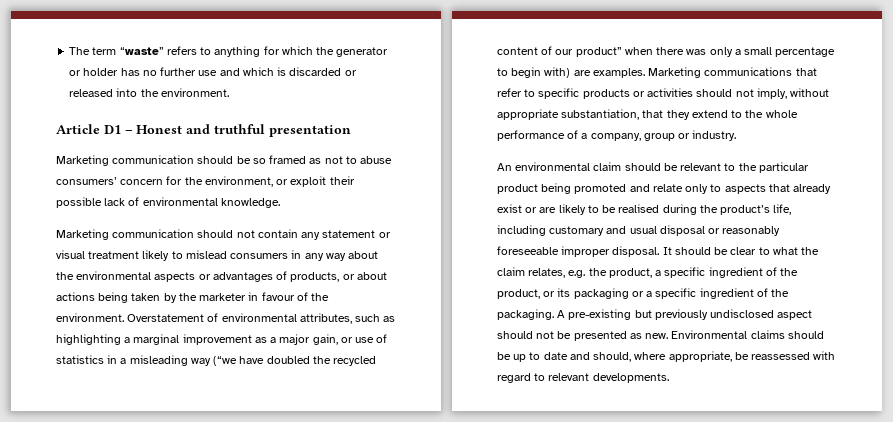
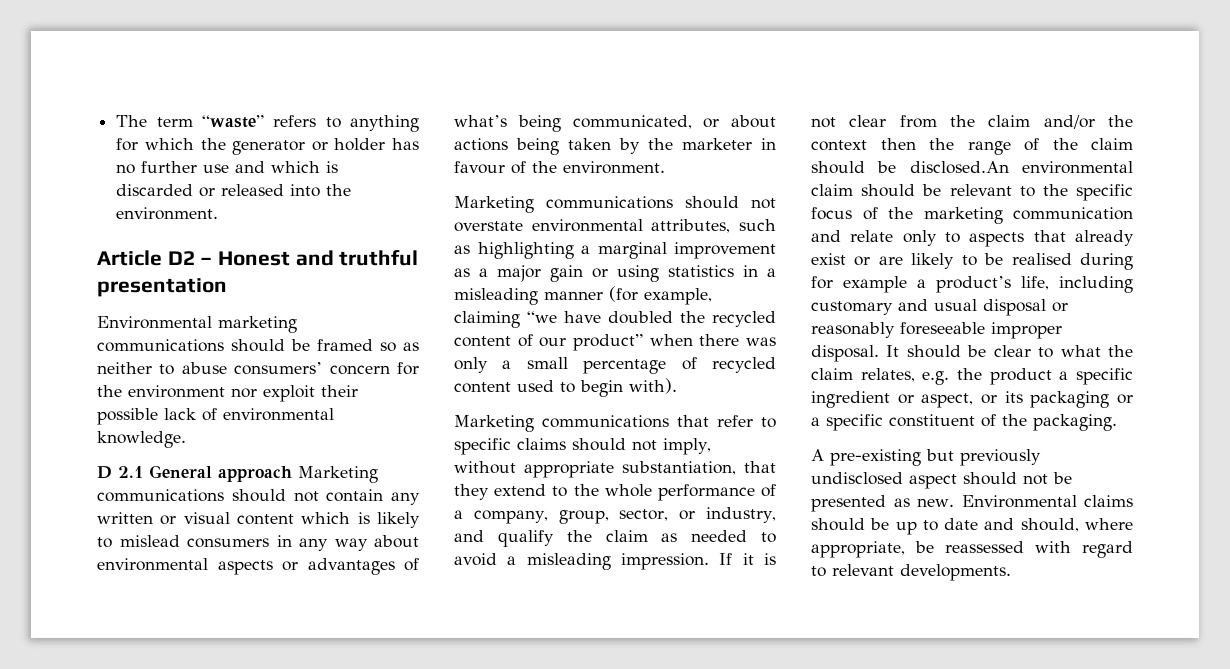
[104,125,121,134] D1 -> [167,251,195,265] D2
[56,155,343,166] Marketing communication should be so framed as not -> [97,316,297,333] [97,339,419,352] [97,362,152,374] Environmental marketing communications should be framed so as neither
[204,176,289,187] environment, or -> [128,385,257,398] environment nor
[56,229,195,240] Marketing communication -> [97,465,378,483] [97,489,224,502] D 2.1 General approach Marketing communications
[322,230,376,238] statement -> [97,512,153,524] written
[88,251,140,259] treatment -> [237,512,370,525] content which is
[56,272,74,280] the -> (419, 541) none
[290,272,340,282] products, -> [454,115,692,132] what’s being communicated,
[127,313,219,322] Overstatement of -> [454,196,776,213] [454,221,523,232] // Marketing communications should not overstate
[312,334,388,345] [56,355,238,366] gain, or use of statistics in a misleading way (“we -> [550,265,776,282] [454,286,712,305] [454,311,557,328] gain or using statistics in a misleading manner (for example, claiming “we
[497,67,645,78] to begin with) are examples. -> [681,357,776,373] [454,378,677,397] of recycled content used to begin with). //
[582,88,694,99] products or activities -> [517,438,566,450] claims
[643,130,737,141] [497,163,512,171] group or industry. // An -> [558,507,777,524] [454,530,776,547] [454,553,776,570] [811,115,1133,129] [811,138,1133,155] [811,161,1009,174] group, sector, or industry, and qualify the claim as needed to avoid a misleading impression. If it is not clear from the claim and/or the context then the range of the claim should be disclosed.An
[758,162,809,173] [497,183,627,194] particular product being promoted -> [1076,184,1133,201] [811,207,1133,224] specific focus of the marketing communication
[699,205,718,213] the -> [811,276,926,293] for example a
[608,267,799,278] [497,289,540,299] product, a specific ingredient of the product, -> [989,368,1133,385] [811,391,974,408] product a specific ingredient or aspect,
[699,288,754,299] ingredient -> [889,414,975,427] constituent
(554, 314) none -> (1117, 422) //

